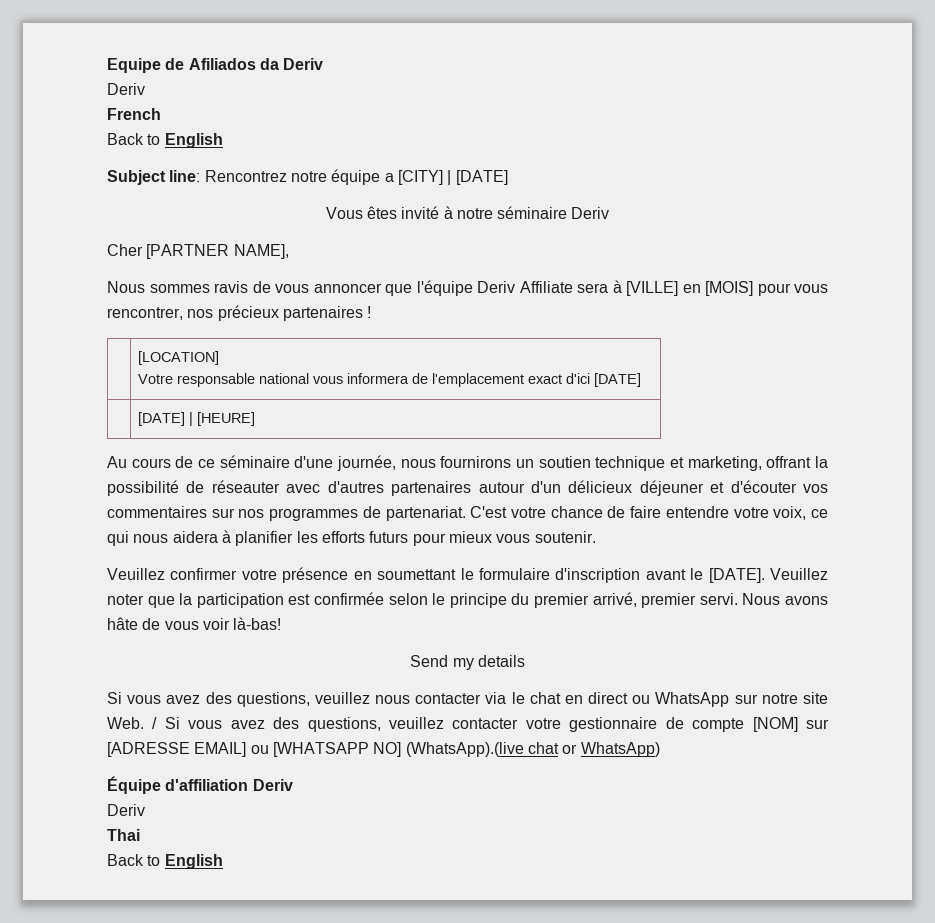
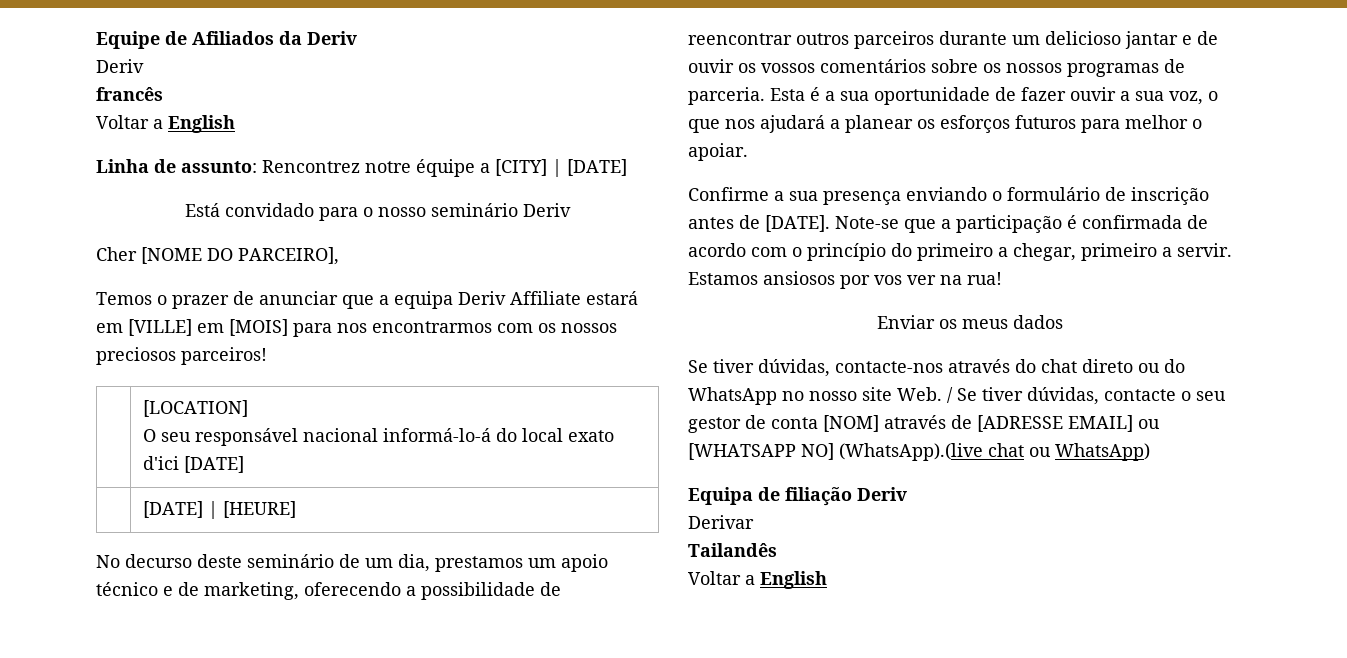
[107,108,161,120] [107,133,223,148] [107,170,201,185] French // Back to English // Subject line: -> [96,87,163,101] [96,115,235,133] [96,159,257,173] francês // Voltar a English // Linha de assunto:
[325,206,610,219] [107,244,289,259] [107,280,828,296] [107,305,372,321] [137,351,219,365] [137,373,562,387] Vous êtes invité à notre séminaire Deriv // Cher [PARTNER NAME], // Nous sommes ravis de vous annoncer que l'équipe Deriv Affiliate sera à [VILLE] en [MOIS] pour vous rencontrer, nos précieux partenaires ! // | [LOCATION] // Votre responsable national vous informera de l'emplacement exact -> [185,203,571,221] [96,247,339,265] [96,291,638,309] [96,319,617,337] [96,347,267,365] [142,400,248,417] [142,428,614,446] Está convidado para o nosso seminário Deriv // Cher [NOME DO PARCEIRO], // Temos o prazer de anunciar que a equipa Deriv Affiliate estará em [VILLE] em [MOIS] para nos encontrarmos com os nossos preciosos parceiros! // | [LOCATION] // O seu responsável nacional informá-lo-á do local exato
[107,455,828,471] [107,480,828,496] [107,506,828,521] [107,530,596,546] [107,567,828,583] [107,592,829,608] [107,617,282,630] [410,655,525,670] [107,692,828,707] [107,717,830,732] Au cours de ce séminaire d'une journée, nous fournirons un soutien technique et marketing, offrant la possibilité de réseauter avec d'autres partenaires autour d'un délicieux déjeuner et d'écouter vos commentaires sur nos programmes de partenariat. C'est votre chance de faire entendre votre voix, ce qui nous aidera à planifier les efforts futurs pour mieux vous soutenir. // Veuillez confirmer votre présence en soumettant le formulaire d'inscription avant le [DATE]. Veuillez noter que la participation est confirmée selon le principe du premier arrivé, premier servi. Nous avons hâte de vous voir là-bas! // Send my details // Si vous avez des questions, veuillez nous contacter via le chat en direct ou WhatsApp sur notre site Web. / Si vous avez des questions, veuillez contacter votre gestionnaire de compte [NOM] sur -> [96,554,608,572] [96,582,561,600] [688,31,1218,49] [688,59,1185,77] [688,87,1218,105] [688,115,1202,133] [688,143,748,161] [688,187,1209,205] [688,215,1208,233] [688,243,1232,261] [688,271,1002,289] [876,315,1063,329] [688,359,1185,377] [688,387,1226,405] [688,415,972,433] No decurso deste seminário de um dia, prestamos um apoio técnico e de marketing, oferecendo a possibilidade de reencontrar outros parceiros durante um delicioso jantar e de ouvir os vossos comentários sobre os nossos programas de parceria. Esta é a sua oportunidade de fazer ouvir a sua voz, o que nos ajudará a planear os esforços futuros para melhor o apoiar. // Confirme a sua presença enviando o formulário de inscrição antes de [DATE]. Note-se que a participação é confirmada de acordo com o princípio do primeiro a chegar, primeiro a servir. Estamos ansiosos por vos ver na rua! // Enviar os meus dados // Se tiver dúvidas, contacte-nos através do chat direto ou do WhatsApp no nosso site Web. / Se tiver dúvidas, contacte o seu gestor de conta [NOM] através de
[562,744,578,754] or -> [1029,447,1051,457] ou
[107,776,293,794] [107,804,145,816] [107,829,140,841] [107,854,161,866] Équipe d'affiliation Deriv // Deriv // Thai // Back to -> [688,487,907,506] [688,515,754,529] [688,543,777,557] [688,571,755,585] Equipa de filiação Deriv // Derivar // Tailandês // Voltar a

